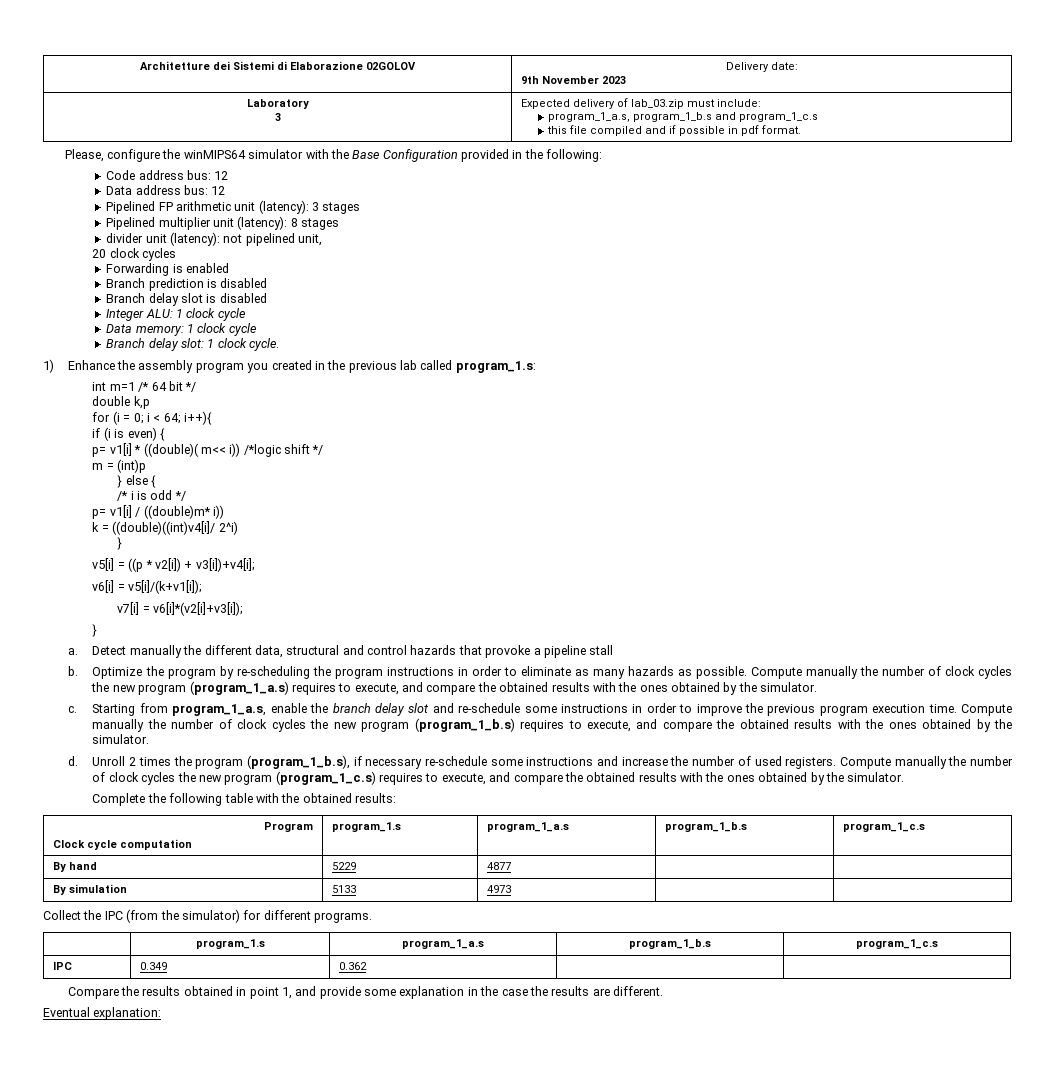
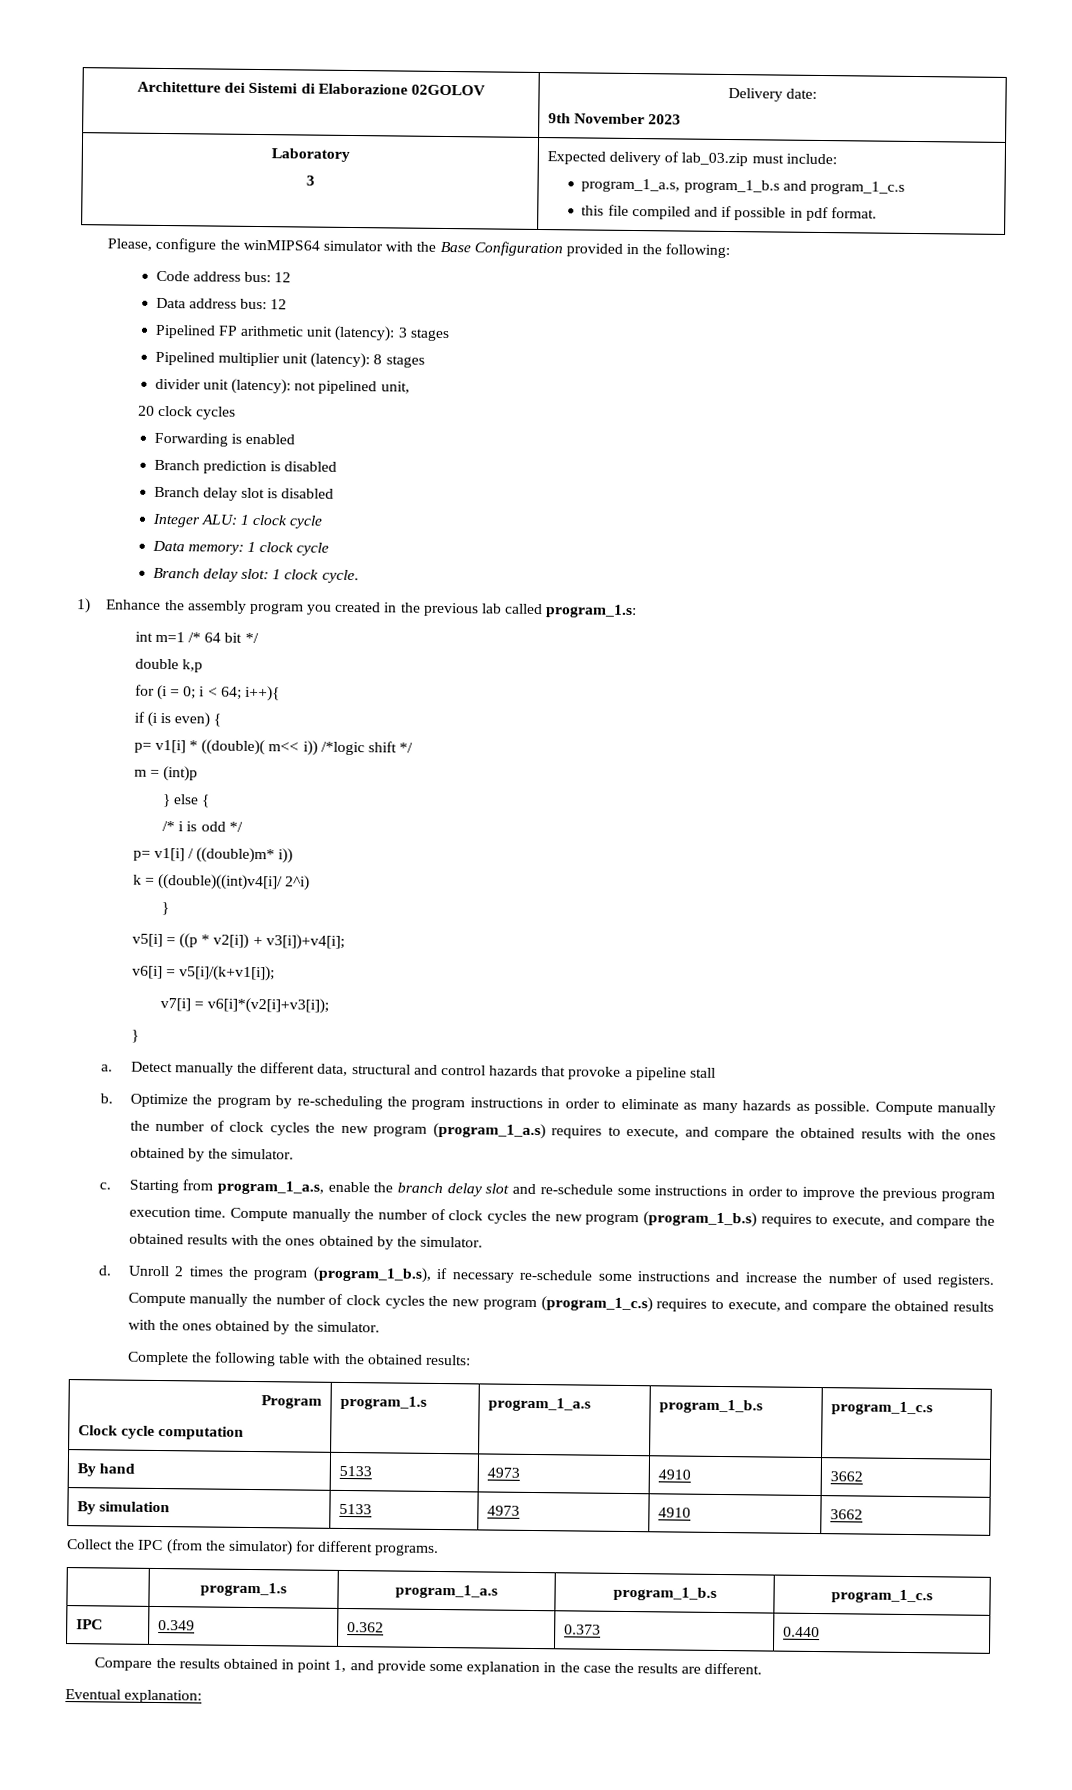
[331,862,356,870] [486,862,511,870] 5229 | 4877 | | -> [338,1465,372,1477] [486,1467,520,1478] [657,1469,691,1480] [829,1471,863,1482] 5133 | 4973 | 4910 | 3662
(511, 889) | -> [657,1507,691,1518] [829,1509,863,1520] 4910 | 3662
(367, 966) | -> [563,1624,601,1635] [782,1626,820,1638] 0.373 | 0.440

